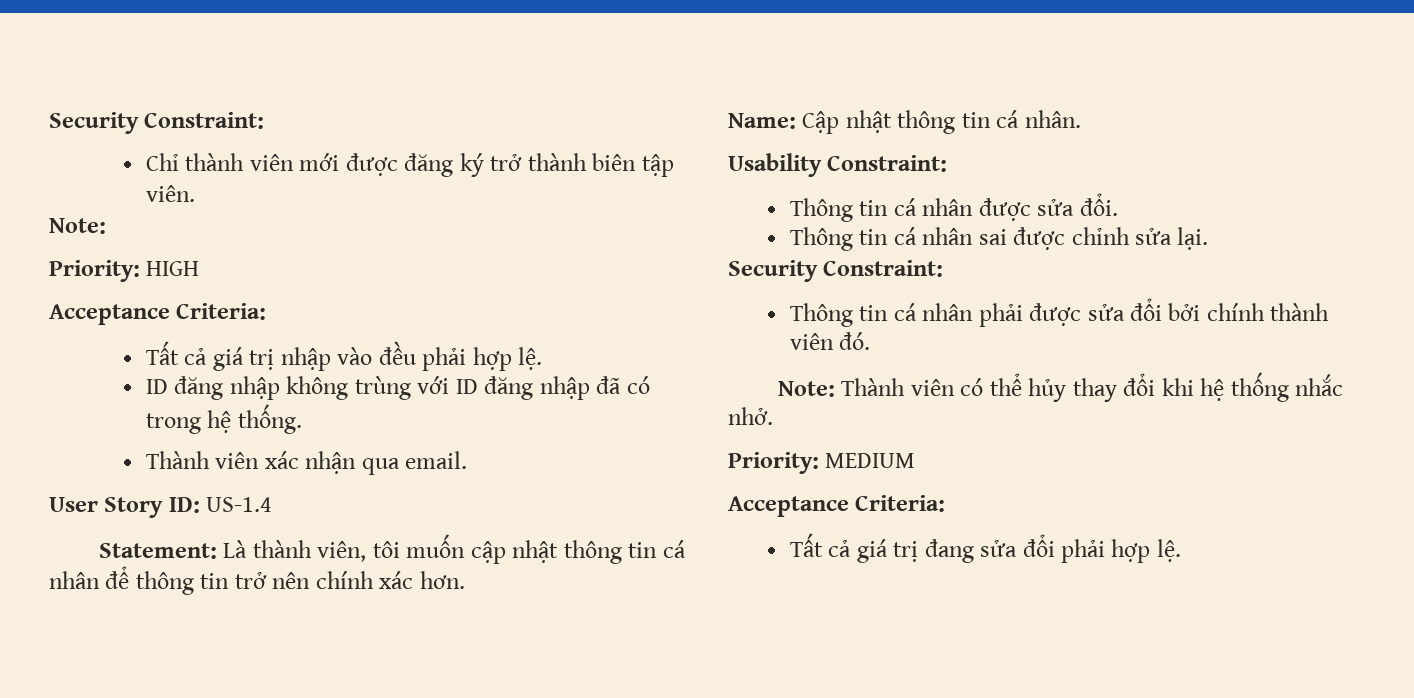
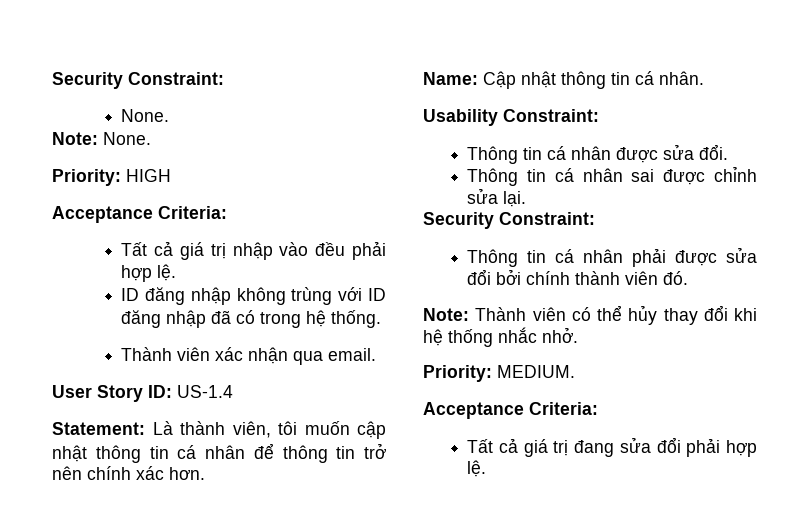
[49,112,265,134] [145,153,674,177] [145,185,195,202] [49,218,106,234] Security Constraint: // Chỉ thành viên mới được đăng ký trở thành biên tập viên. // Note: -> [52,72,224,89] [121,109,170,122] [52,132,151,145] Security Constraint: // None. // Note: None.
[825,453,916,468] MEDIUM -> [497,365,575,378] MEDIUM.

